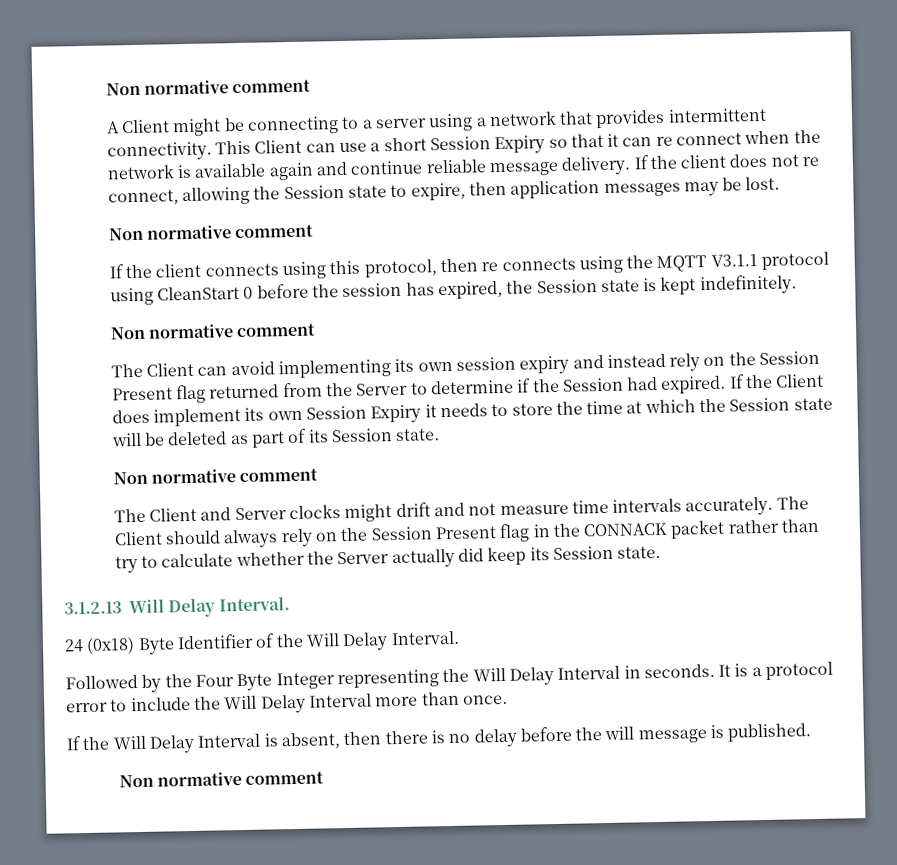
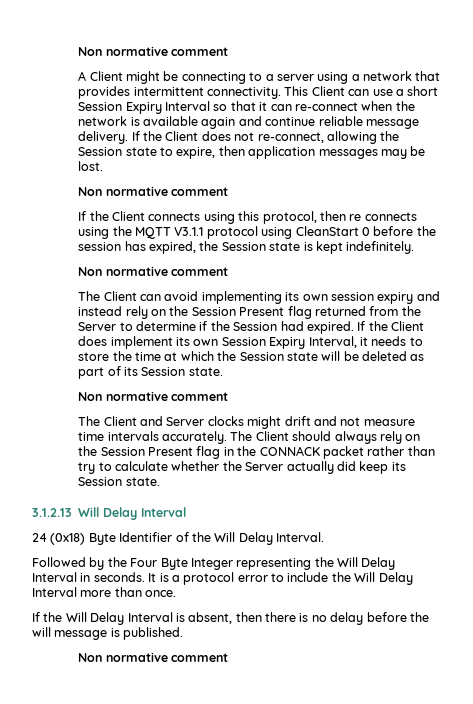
(546, 145) none -> [165,101,211,111] Interval
[655,132,743,146] re connect -> [294,102,358,111] re-connect
[680,154,727,169] client -> [165,131,199,141] Client
[802,156,820,167] [107,189,179,206] re connect, -> [257,132,324,143] re-connect,
[155,263,202,278] client -> [112,211,146,221] Client
(422, 414) none -> [308,336,357,348] Interval,
[218,596,290,612] Interval. -> [141,507,187,517] Interval

